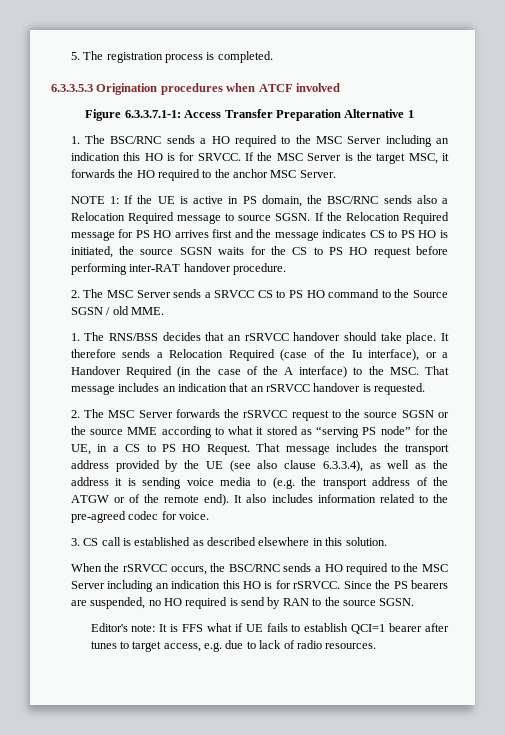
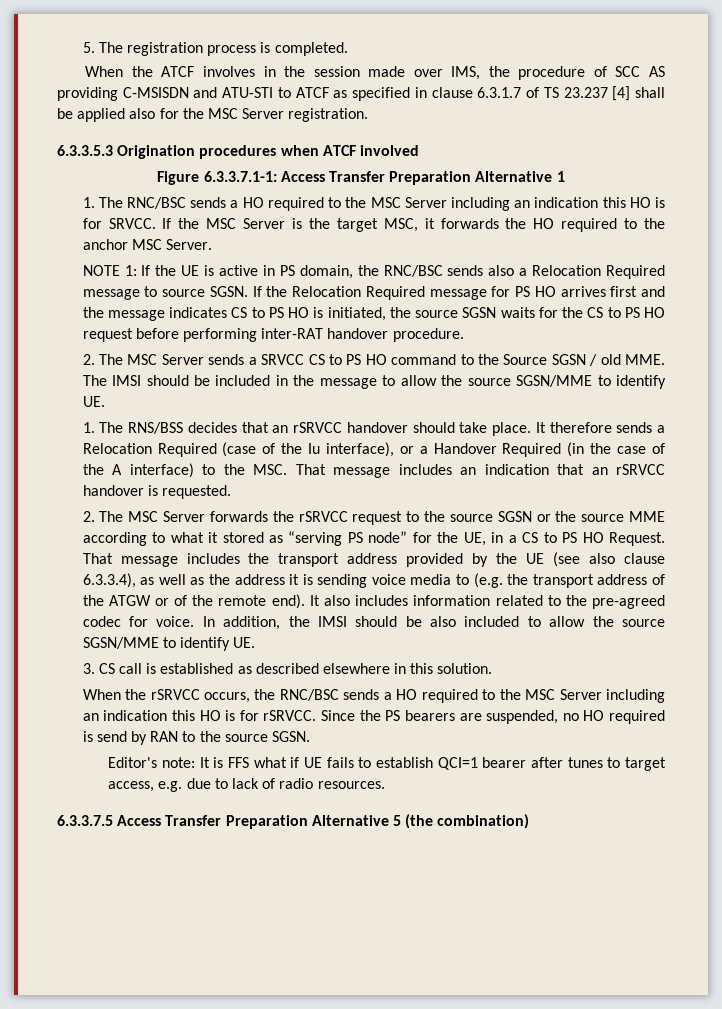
(273, 57) none -> [85,66,665,80] [57,86,666,101] [57,108,369,122] // When the ATCF involves in the session made over IMS, the procedure of SCC AS providing C-MSISDN and ATU-STI to ATCF as specified in clause 6.3.1.7 of TS 23.237 [4] shall be applied also for the MSC Server registration.
[110,136,162,144] BSC/RNC -> [127,197,187,209] RNC/BSC
[327,196,379,204] BSC/RNC -> [383,265,443,277] RNC/BSC
(164, 311) none -> [82,375,667,389] [82,396,105,407] The IMSI should be included in the message to allow the source SGSN/MME to identify UE.
(209, 516) none -> [202,616,665,630] [82,637,256,651] In addition, the IMSI should be also included to allow the source SGSN/MME to identify UE.
[228,564,280,572] BSC/RNC -> [279,689,339,701] RNC/BSC
(377, 646) none -> [57,814,530,829] // 6.3.3.7.5 Access Transfer Preparation Alternative 5 (the combination)

